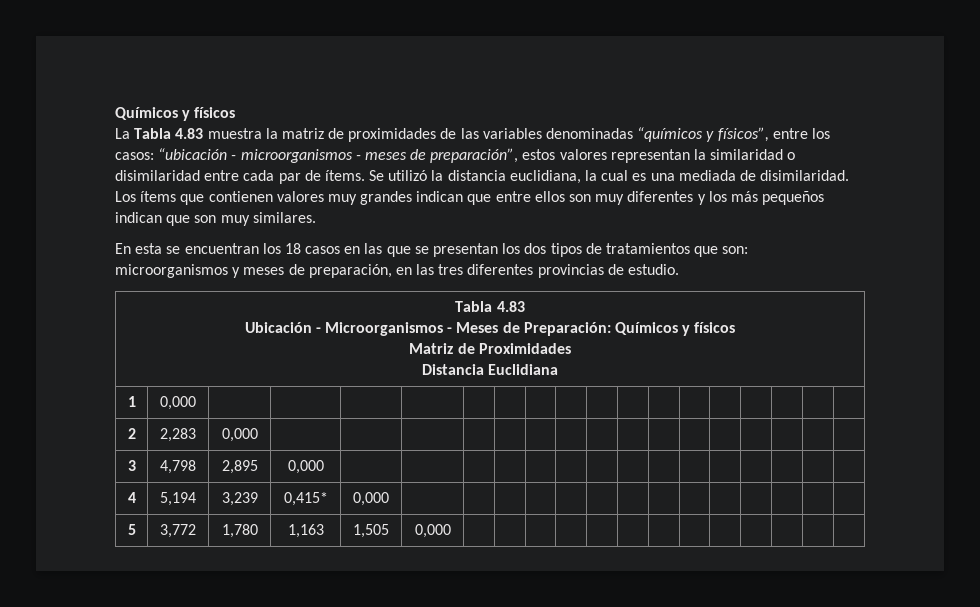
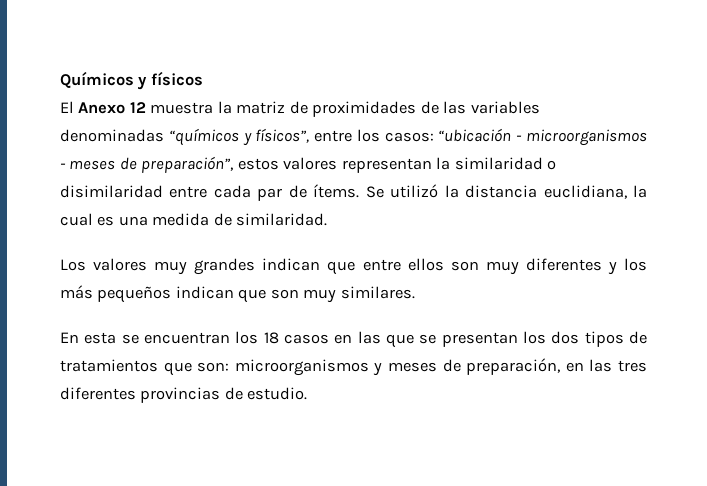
[115,107,236,121] [115,128,204,139] Químicos y físicos // La Tabla 4.83 -> [60,71,203,90] [60,101,146,114] Químicos y físicos // El Anexo 12
[678,170,850,181] [115,191,273,205] mediada de disimilaridad. Los ítems que contienen -> [152,213,328,226] [60,259,86,271] medida de similaridad. // Los
[455,301,525,312] [244,322,736,336] [409,343,571,354] [421,364,559,375] [127,396,136,407] [160,396,196,410] [127,428,136,439] [160,428,196,442] [221,428,258,442] [127,460,136,471] [160,460,196,474] [221,460,258,474] [287,460,324,474] [127,492,136,503] [160,492,196,506] [221,492,258,506] [283,492,328,506] [353,492,389,506] [127,524,136,535] [160,524,196,538] [221,524,258,538] [287,524,324,538] [353,524,389,538] [414,524,451,538] // Tabla 4.83 // Ubicación - Microorganismos - Meses de Preparación: Químicos y físicos // Matriz de Proximidades // Distancia Euclidiana // 1 | 0,000 | | | | | | | | | | | | | | | | | // 2 | 2,283 | 0,000 | | | | | | | | | | | | | | | | // 3 | 4,798 | 2,895 | 0,000 | | | | | | | | | | | | | | | // 4 | 5,194 | 3,239 | 0,415* | 0,000 | | | | | | | | | | | | | | // 5 | 3,772 | 1,780 | 1,163 | 1,505 | 0,000 | | | | | | | | | | | | | -> (308, 393) none

